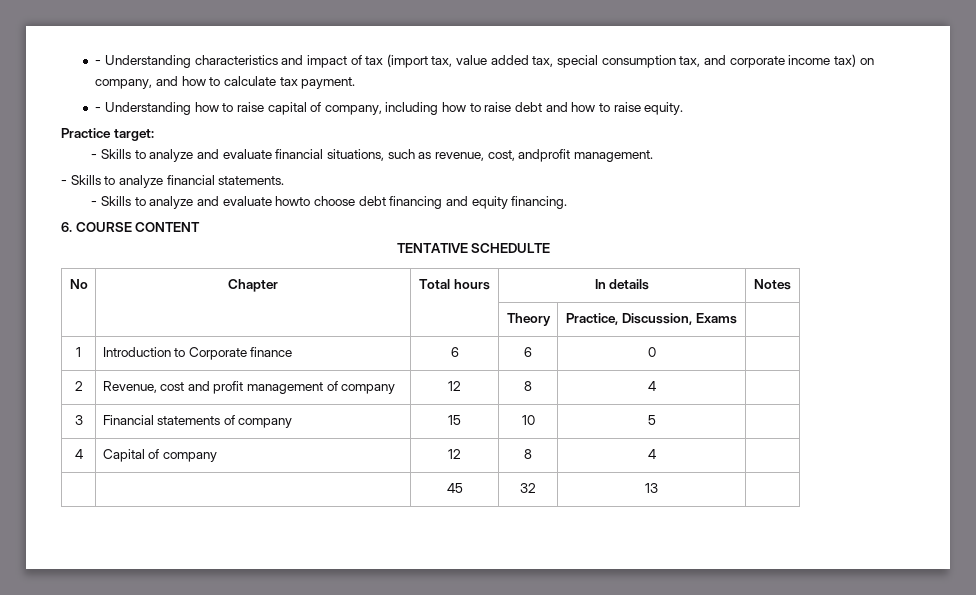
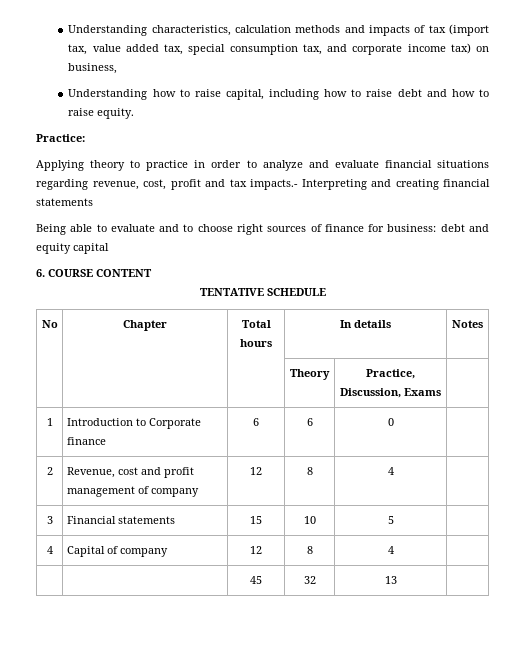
[95,55,347,68] - Understanding characteristics and impact -> [68,25,411,36] Understanding characteristics, calculation methods and impacts
[95,76,356,89] [95,107,102,112] company, and how to calculate tax payment. // - -> [68,63,118,74] business, //
[267,102,382,115] capital of company, -> [225,89,264,100] capital,
[61,128,154,141] [91,149,132,159] Practice target: // - Skills -> [36,134,85,142] [36,160,242,171] Practice: // Applying theory to practice in order
[326,149,653,162] [61,175,285,188] [91,196,443,209] situations, such as revenue, cost, andprofit management. // - Skills to analyze financial statements. // - Skills to analyze and evaluate howto choose debt financing -> [436,160,489,168] [36,179,490,190] [36,198,93,206] [36,224,465,235] situations regarding revenue, cost, profit and tax impacts.- Interpreting and creating financial statements // Being able to evaluate and to choose right sources of finance for business: debt
[511,196,568,209] financing. -> [73,243,109,254] capital
[471,243,551,253] SCHEDULTE -> [266,288,326,296] SCHEDULE
[223,415,293,428] of company -> (175, 520) none

